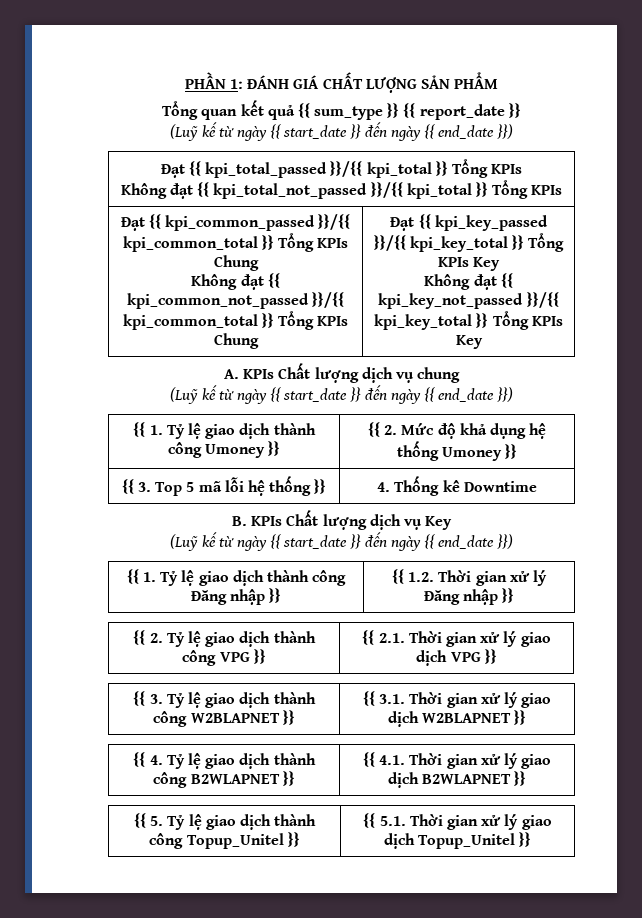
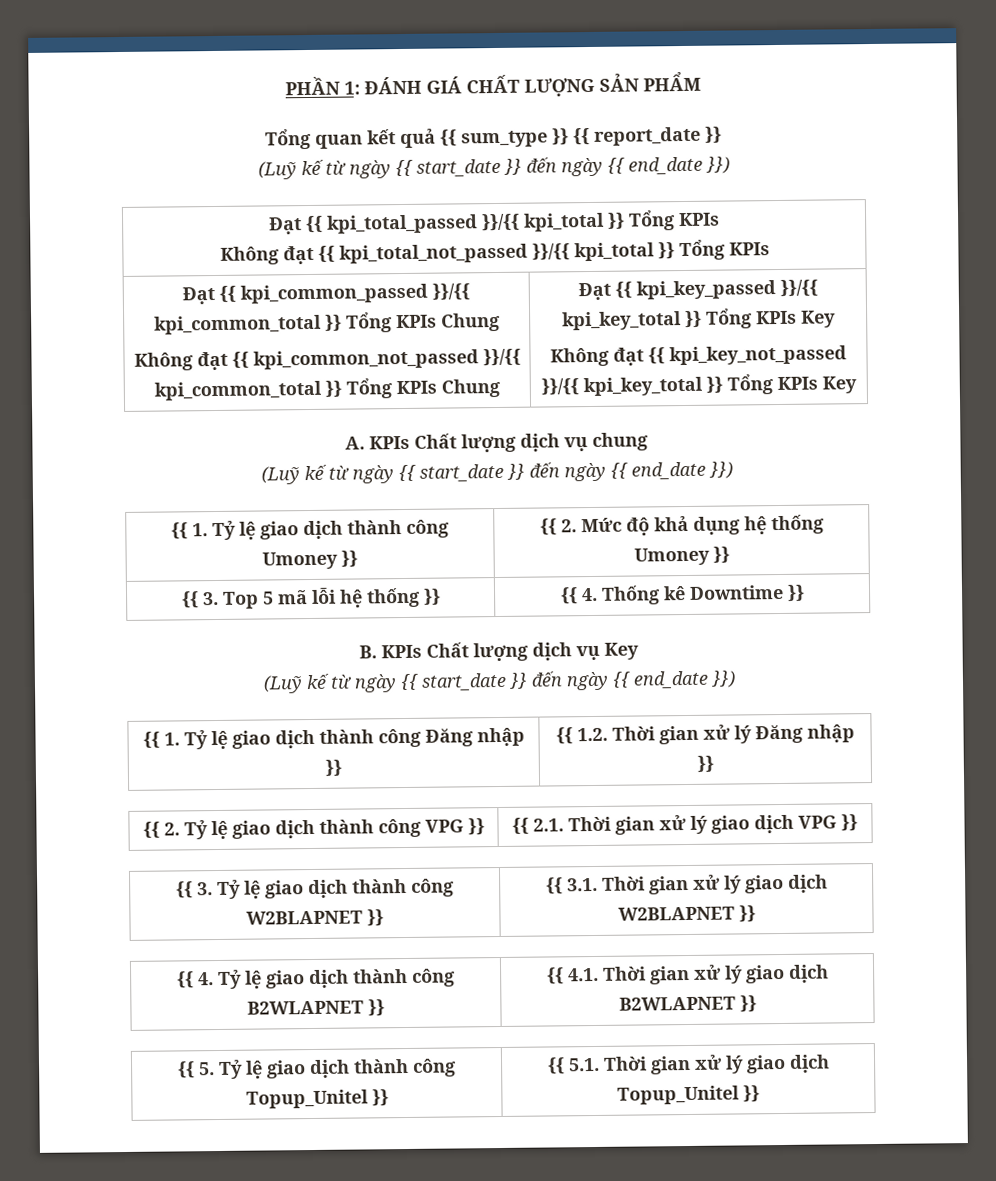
(327, 486) none -> [559,587,578,605] {{
(537, 486) none -> [786,584,805,602] }}

